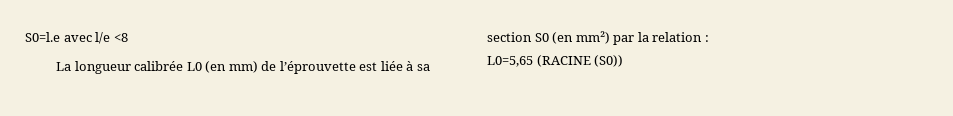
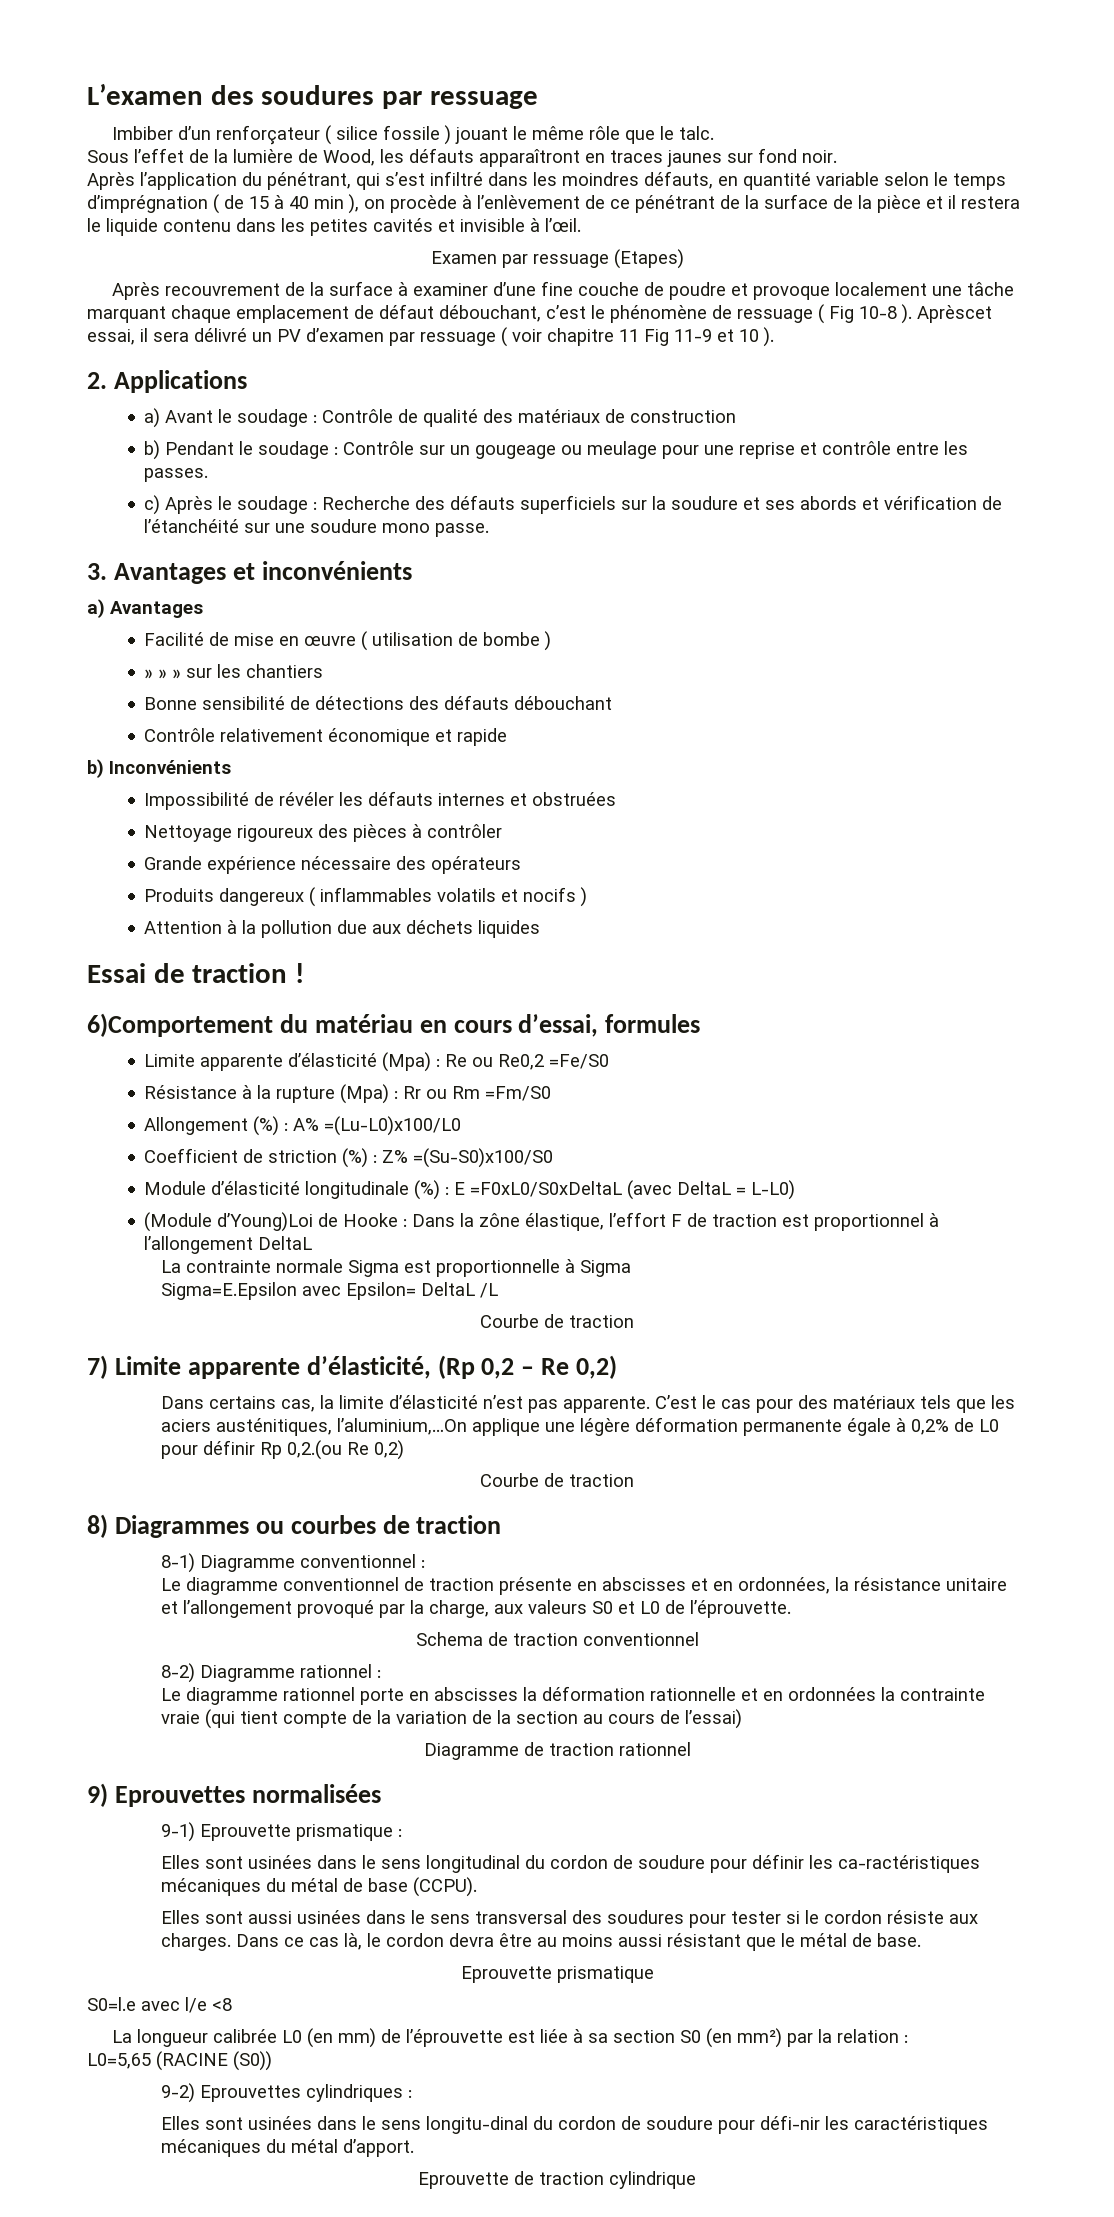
(25, 37) none -> [87,83,538,109] [112,125,715,145] [87,148,837,167] [87,171,1006,190] [87,194,1020,214] [87,218,581,236] [430,249,684,269] [112,281,1015,300] [87,304,992,324] [87,327,774,347] [87,370,247,393] [144,408,737,428] [144,440,969,460] [144,468,209,482] [144,495,1003,515] [144,519,490,537] [87,561,412,584] [87,599,203,618] [144,631,552,651] [144,664,324,679] [144,695,613,710] [144,728,508,746] [87,759,231,778] [144,791,617,810] [144,824,503,842] [144,856,522,874] [144,887,588,907] [144,920,541,938] [87,963,305,983] [87,1013,701,1037] [144,1052,610,1072] [144,1084,552,1104] [144,1116,462,1136] [144,1148,554,1168] [144,1180,796,1200] [144,1212,940,1232] [144,1236,313,1254] [160,1259,631,1277] [160,1282,498,1300] [480,1314,634,1328] [87,1355,618,1379] [160,1395,1015,1413] [160,1417,999,1436] [160,1440,404,1460] [480,1473,634,1487] [87,1514,502,1538] [160,1553,425,1573] [160,1577,1007,1595] [160,1600,791,1618] [415,1632,699,1646] [160,1663,381,1683] [160,1686,985,1705] [160,1709,742,1729] [423,1742,691,1760] [87,1783,381,1807] [160,1822,402,1842] [160,1854,980,1873] [160,1877,477,1897] [160,1910,978,1928] [160,1933,921,1951] [460,1966,654,1983] L’examen des soudures par ressuage // Imbiber d’un renforçateur ( silice fossile ) jouant le même rôle que le talc. // Sous l’effet de la lumière de Wood, les défauts apparaîtront en traces jaunes sur fond noir. // Après l’application du pénétrant, qui s’est infiltré dans les moindres défauts, en quantité variable selon le temps d’imprégnation ( de 15 à 40 min ), on procède à l’enlèvement de ce pénétrant de la surface de la pièce et il restera le liquide contenu dans les petites cavités et invisible à l’œil. // Examen par ressuage (Etapes) // Après recouvrement de la surface à examiner d’une fine couche de poudre et provoque localement une tâche marquant chaque emplacement de défaut débouchant, c’est le phénomène de ressuage ( Fig 10-8 ). Aprèscet essai, il sera délivré un PV d’examen par ressuage ( voir chapitre 11 Fig 11-9 et 10 ). // 2. Applications // a) Avant le soudage : Contrôle de qualité des matériaux de construction // b) Pendant le soudage : Contrôle sur un gougeage ou meulage pour une reprise et contrôle entre les passes. // c) Après le soudage : Recherche des défauts superficiels sur la soudure et ses abords et vérification de l’étanchéité sur une soudure mono passe. // 3. Avantages et inconvénients // a) Avantages // Facilité de mise en œuvre ( utilisation de bombe ) // » » » sur les chantiers // Bonne sensibilité de détections des défauts débouchant // Contrôle relativement économique et rapide // b) Inconvénients // Impossibilité de révéler les défauts internes et obstruées // Nettoyage rigoureux des pièces à contrôler // Grande expérience nécessaire des opérateurs // Produits dangereux ( inflammables volatils et nocifs ) // Attention à la pollution due aux déchets liquides // Essai de traction ! // 6)Comportement du matériau en cours d’essai, formules // Limite apparente d’élasticité (Mpa) : Re ou Re0,2 =Fe/S0 // Résistance à la rupture (Mpa) : Rr ou Rm =Fm/S0 // Allongement (%) : A% =(Lu-L0)x100/L0 // Coefficient de striction (%) : Z% =(Su-S0)x100/S0 // Module d’élasticité longitudinale (%) : E =F0xL0/S0xDeltaL (avec DeltaL = L-L0) // (Module d’Young)Loi de Hooke : Dans la zône élastique, l’effort F de traction est proportionnel à l’allongement DeltaL // La contrainte normale Sigma est proportionnelle à Sigma // Sigma=E.Epsilon avec Epsilon= DeltaL /L // Courbe de traction // 7) Limite apparente d’élasticité, (Rp 0,2 – Re 0,2) // Dans certains cas, la limite d’élasticité n’est pas apparente. C’est le cas pour des matériaux tels que les aciers austénitiques, l’aluminium,…On applique une légère déformation permanente égale à 0,2% de L0 pour définir Rp 0,2.(ou Re 0,2) // Courbe de traction // 8) Diagrammes ou courbes de traction // 8-1) Diagramme conventionnel : // Le diagramme conventionnel de traction présente en abscisses et en ordonnées, la résistance unitaire et l’allongement provoqué par la charge, aux valeurs S0 et L0 de l’éprouvette. // Schema de traction conventionnel // 8-2) Diagramme rationnel : // Le diagramme rationnel porte en abscisses la déformation rationnelle et en ordonnées la contrainte vraie (qui tient compte de la variation de la section au cours de l’essai) // Diagramme de traction rationnel // 9) Eprouvettes normalisées // 9-1) Eprouvette prismatique : // Elles sont usinées dans le sens longitudinal du cordon de soudure pour définir les ca-ractéristiques mécaniques du métal de base (CCPU). // Elles sont aussi usinées dans le sens transversal des soudures pour tester si le cordon résiste aux charges. Dans ce cas là, le cordon devra être au moins aussi résistant que le métal de base. // Eprouvette prismatique //
(624, 61) none -> [160,2083,412,2103] [160,2115,988,2134] [160,2139,414,2157] [418,2171,696,2189] // 9-2) Eprouvettes cylindriques : // Elles sont usinées dans le sens longitu-dinal du cordon de soudure pour défi-nir les caractéristiques mécaniques du métal d’apport. // Eprouvette de traction cylindrique

